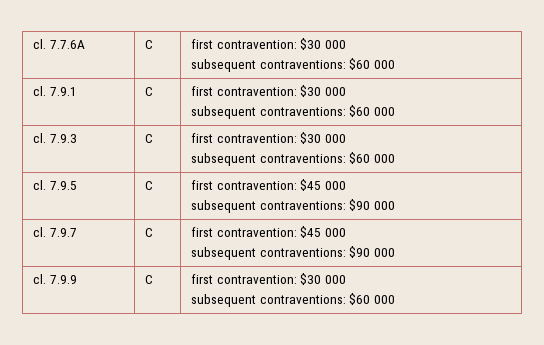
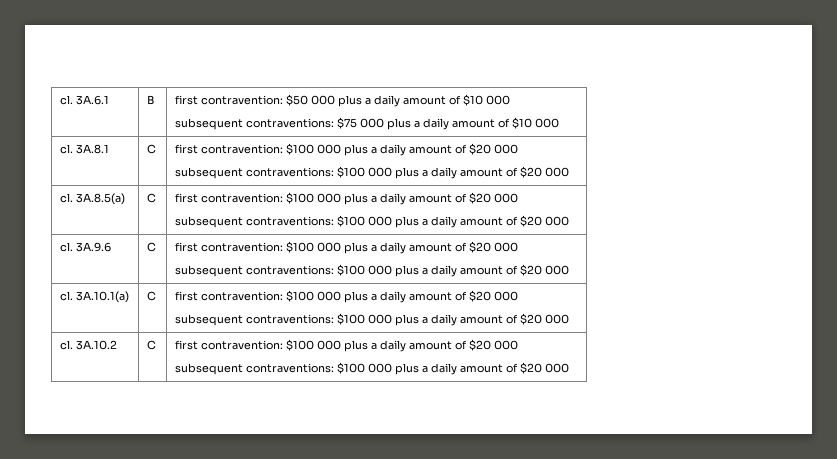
[33,39,85,49] [145,40,154,49] [191,38,347,50] [191,58,396,72] [33,86,77,96] [145,87,154,96] [191,85,347,97] [191,105,396,119] [33,133,77,143] [145,134,154,143] [191,132,347,144] [191,152,396,166] [33,180,77,190] [145,181,154,190] [191,179,347,191] [191,199,396,213] [33,227,77,237] [145,228,154,237] [191,226,347,238] [191,246,396,260] [33,274,77,284] [145,275,154,284] [191,273,347,285] [191,293,371,307] cl. 7.7.6A | C | first contravention: $30 000 // subsequent contraventions: $60 000 // cl. 7.9.1 | C | first contravention: $30 000 // subsequent contraventions: $60 000 // cl. 7.9.3 | C | first contravention: $30 000 // subsequent contraventions: $60 000 // cl. 7.9.5 | C | first contravention: $45 000 // subsequent contraventions: $90 000 // cl. 7.9.7 | C | first contravention: $45 000 // subsequent contraventions: $90 000 // cl. 7.9.9 | C | first contravention: $30 000 // subsequent contraventions: $60 -> [59,95,109,105] [146,95,154,105] [174,94,510,107] [174,117,559,130] [59,144,109,154] [146,144,156,154] [174,143,518,156] [174,166,569,179] [59,193,125,205] [146,193,156,203] [174,192,518,205] [174,215,569,228] [59,242,111,252] [146,242,156,252] [174,241,518,254] [174,264,569,277] [59,291,129,303] [146,291,156,301] [174,290,518,303] [174,313,569,326] [59,340,117,350] [146,340,156,350] [174,339,518,352] [174,362,542,375] cl. 3A.6.1 | B | first contravention: $50 000 plus a daily amount of $10 000 // subsequent contraventions: $75 000 plus a daily amount of $10 000 // cl. 3A.8.1 | C | first contravention: $100 000 plus a daily amount of $20 000 // subsequent contraventions: $100 000 plus a daily amount of $20 000 // cl. 3A.8.5(a) | C | first contravention: $100 000 plus a daily amount of $20 000 // subsequent contraventions: $100 000 plus a daily amount of $20 000 // cl. 3A.9.6 | C | first contravention: $100 000 plus a daily amount of $20 000 // subsequent contraventions: $100 000 plus a daily amount of $20 000 // cl. 3A.10.1(a) | C | first contravention: $100 000 plus a daily amount of $20 000 // subsequent contraventions: $100 000 plus a daily amount of $20 000 // cl. 3A.10.2 | C | first contravention: $100 000 plus a daily amount of $20 000 // subsequent contraventions: $100 000 plus a daily amount of $20

